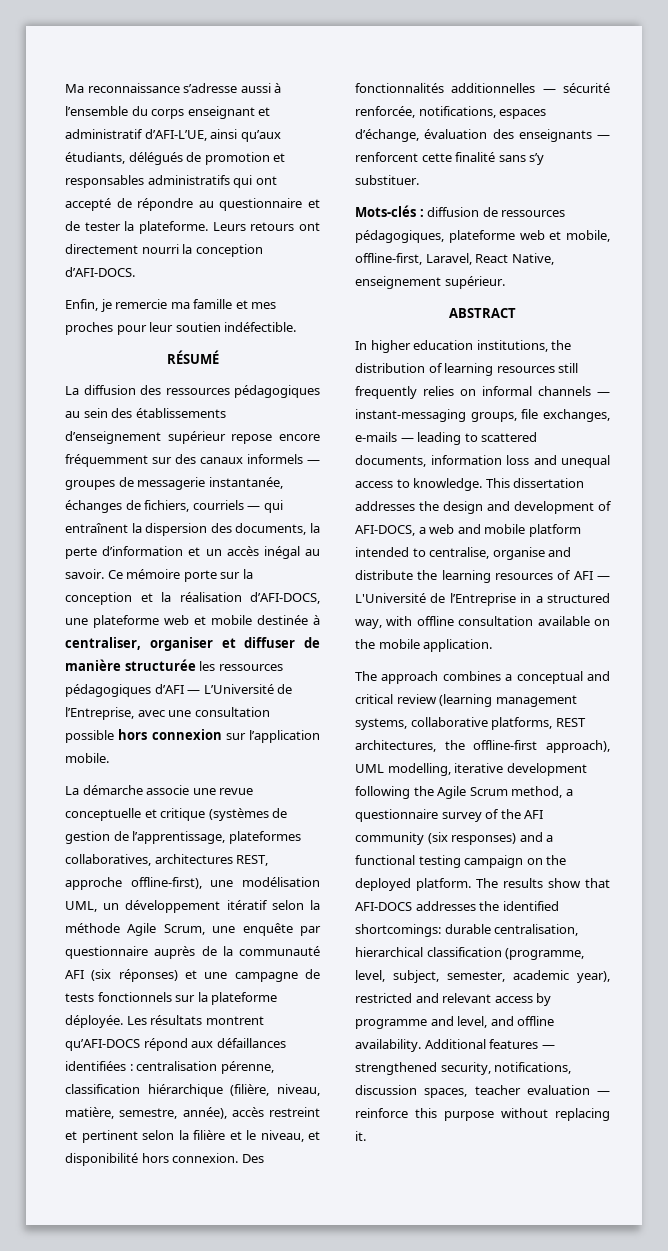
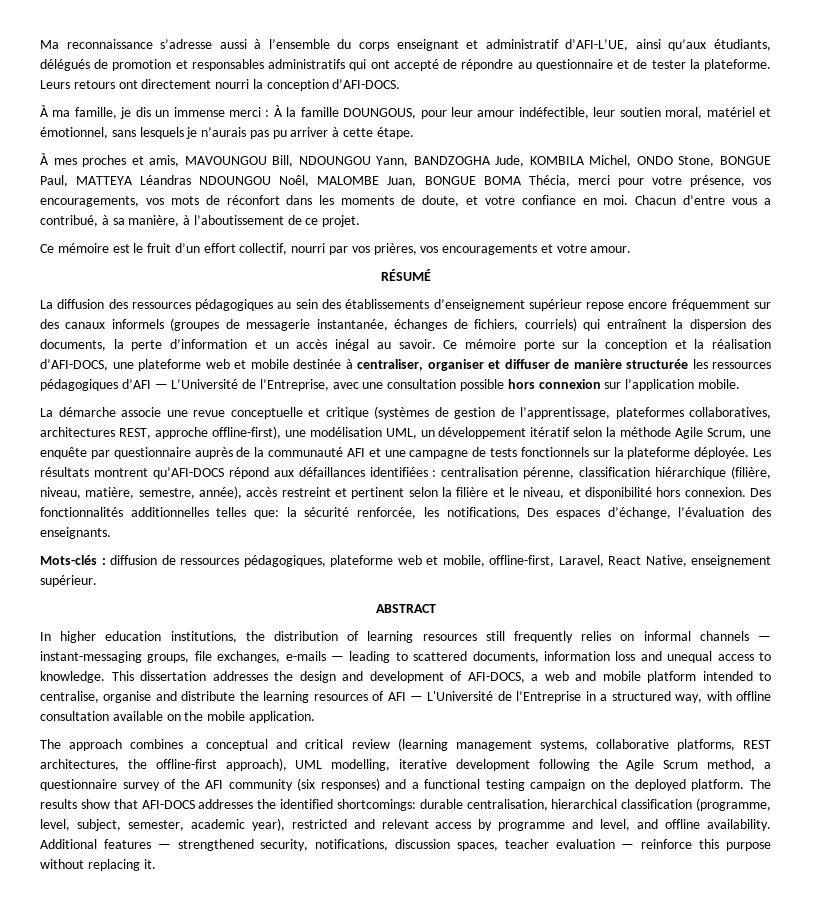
[65,299,277,312] [65,322,297,335] Enfin, je remercie ma famille et mes proches pour leur soutien indéfectible. -> [40,105,772,119] [40,127,414,139] [40,153,771,167] [40,175,771,187] [40,195,772,207] [40,215,361,227] [40,243,632,255] À ma famille, je dis un immense merci : À la famille DOUNGOUS, pour leur amour indéfectible, leur soutien moral, matériel et émotionnel, sans lesquels je n’aurais pas pu arriver à cette étape. // À mes proches et amis, MAVOUNGOU Bill, NDOUNGOU Yann, BANDZOGHA Jude, KOMBILA Michel, ONDO Stone, BONGUE Paul, MATTEYA Léandras NDOUNGOU Noêl, MALOMBE Juan, BONGUE BOMA Thécia, merci pour votre présence, vos encouragements, vos mots de réconfort dans les moments de doute, et votre confiance en moi. Chacun d’entre vous a contribué, à sa manière, à l’aboutissement de ce projet. // Ce mémoire est le fruit d’un effort collectif, nourri par vos prières, vos encouragements et votre amour.
[307,460,320,464] [65,480,115,490] — groupes -> [170,318,220,331] (groupes
[192,500,261,510] courriels — -> [524,318,577,331] courriels)
[91,969,178,982] (six réponses) -> (365, 452) none
[542,83,610,93] [355,106,547,119] [355,129,610,142] [355,152,545,165] [355,175,419,185] — sécurité renforcée, notifications, espaces d’échange, évaluation des enseignants — renforcent cette finalité sans s’y substituer. -> [216,507,771,519] [40,527,111,539] telles que: la sécurité renforcée, les notifications, Des espaces d’échange, l’évaluation des enseignants.

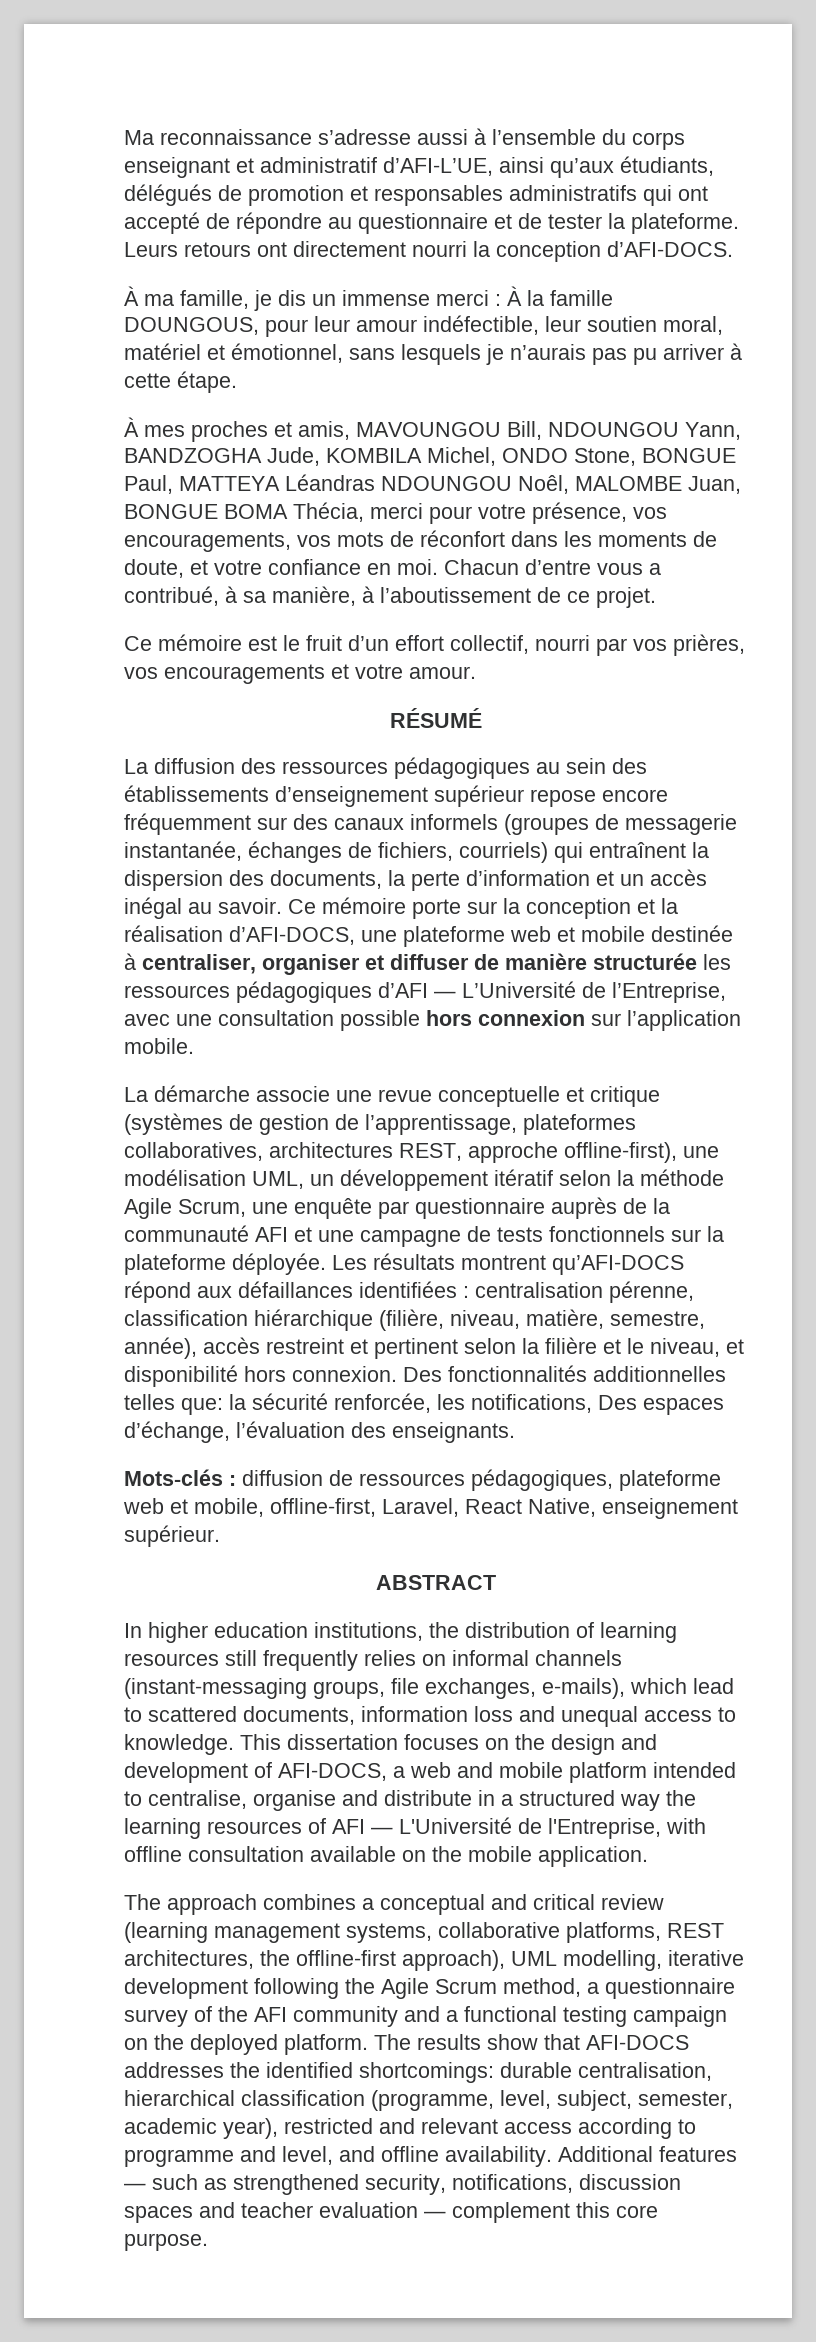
[758,636,772,641] [40,651,142,663] — instant-messaging -> [124,1678,307,1699] (instant-messaging
[285,651,391,663] e-mails — leading -> [542,1678,734,1699] e-mails), which lead
[212,671,268,681] addresses -> [404,1734,509,1750] focuses on
(236, 696) none -> [478,1790,660,1811] in a structured way
[516,691,703,703] l’Entreprise in a structured way, -> [548,1818,661,1839] l'Entreprise,
[297,778,380,791] (six responses) -> (398, 2016) none
[478,819,493,831] by -> [578,2118,696,2139] according to
(171, 846) none -> [152,2174,227,2190] such as
[456,842,498,851] spaces, -> [124,2202,235,2223] spaces and
[641,839,771,851] [40,859,156,871] reinforce this purpose without replacing it. -> [452,2202,658,2223] [124,2233,208,2251] complement this core purpose.

